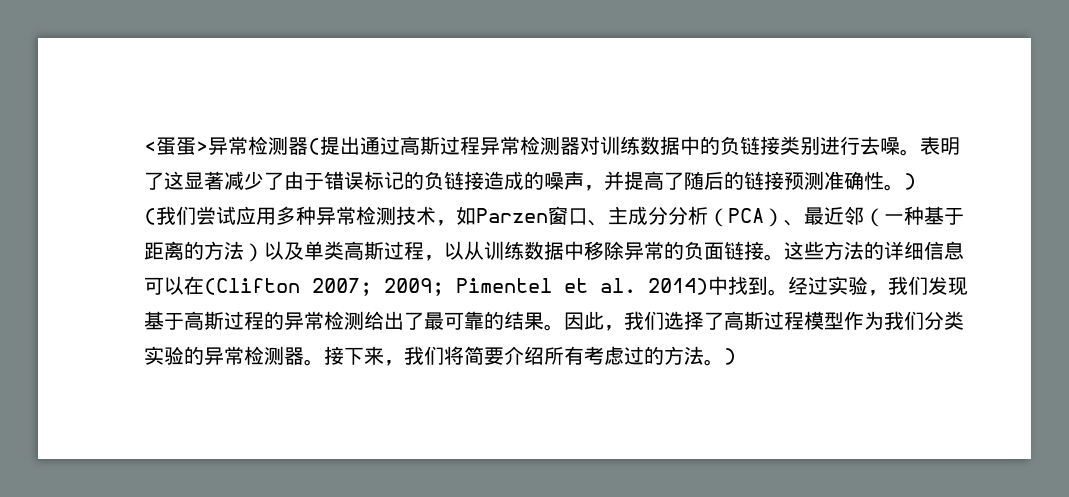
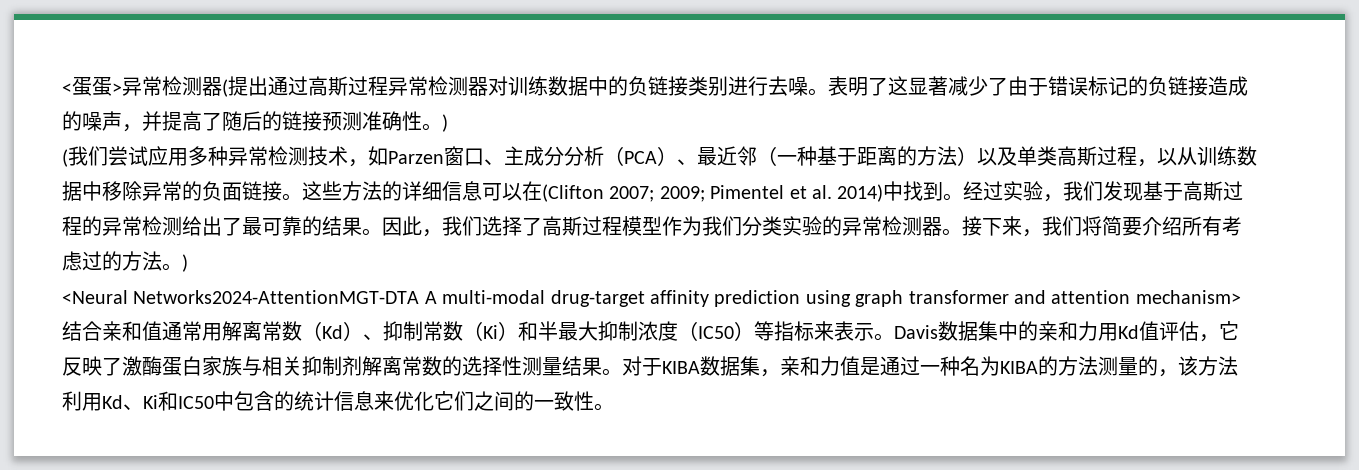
(736, 356) none -> [62,290,1241,307] [62,321,1239,342] [62,356,1238,377] [62,391,614,411] // <Neural Networks2024-AttentionMGT-DTA A multi-modal drug-target affinity prediction using graph transformer and attention mechanism>结合亲和值通常用解离常数（Kd）、抑制常数（Ki）和半最大抑制浓度（IC50）等指标来表示。Davis数据集中的亲和力用Kd值评估，它反映了激酶蛋白家族与相关抑制剂解离常数的选择性测量结果。对于KIBA数据集，亲和力值是通过一种名为KIBA的方法测量的，该方法利用Kd、Ki和IC50中包含的统计信息来优化它们之间的一致性。

